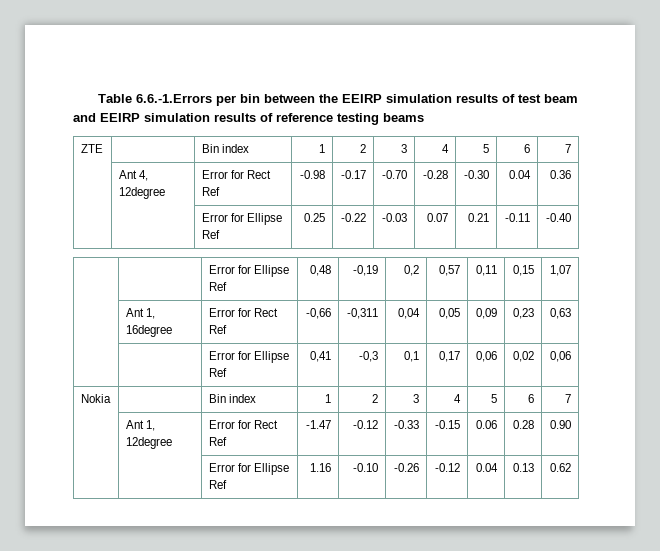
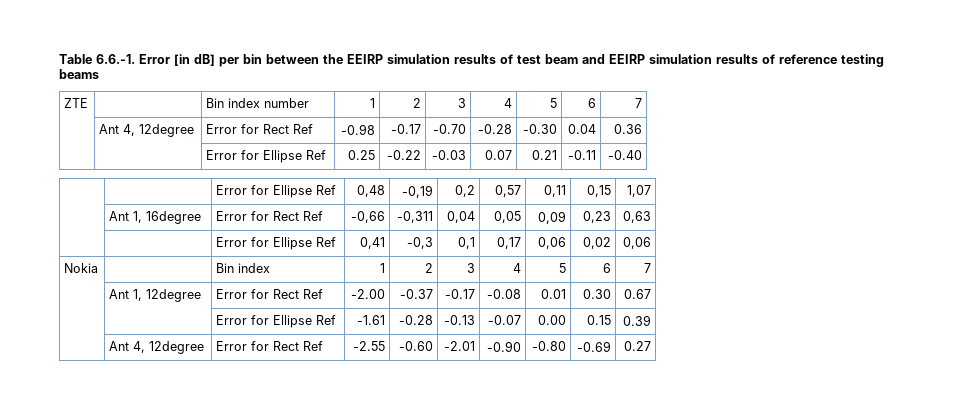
[136,94,213,103] 6.6.-1.Errors -> [96,54,215,66] 6.6.-1. Error [in dB]
(249, 148) none -> [264,98,310,108] number
[306,420,332,429] [353,420,379,429] [394,420,420,429] [435,420,461,429] [476,420,498,429] [513,420,535,429] [550,420,572,429] [208,463,289,475] [208,480,227,489] [310,463,332,472] [353,463,379,472] [394,463,420,472] [435,463,461,472] [476,463,499,472] [513,463,535,472] [550,463,572,472] -1.47 | -0.12 | -0.33 | -0.15 | 0.06 | 0.28 | 0.90 // | | Error for Ellipse Ref | 1.16 | -0.10 | -0.26 | -0.12 | 0.04 | 0.13 | 0.62 -> [350,289,385,299] [399,289,433,299] [444,289,475,299] [486,289,521,299] [540,289,566,299] [582,289,611,299] [623,289,651,299] [216,315,337,328] [356,315,385,325] [398,315,433,325] [443,315,475,325] [487,315,521,325] [537,315,566,325] [586,315,611,325] [622,315,651,326] [109,341,205,354] [216,341,324,351] [352,341,385,351] [398,341,433,351] [443,341,475,351] [486,341,521,352] [531,341,566,351] [576,341,611,352] [623,341,651,351] -2.00 | -0.37 | -0.17 | -0.08 | 0.01 | 0.30 | 0.67 // | | Error for Ellipse Ref | -1.61 | -0.28 | -0.13 | -0.07 | 0.00 | 0.15 | 0.39 // | Ant 4, 12degree | Error for Rect Ref | -2.55 | -0.60 | -2.01 | -0.90 | -0.80 | -0.69 | 0.27

